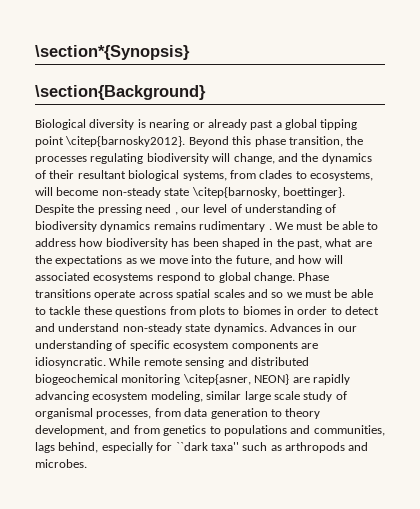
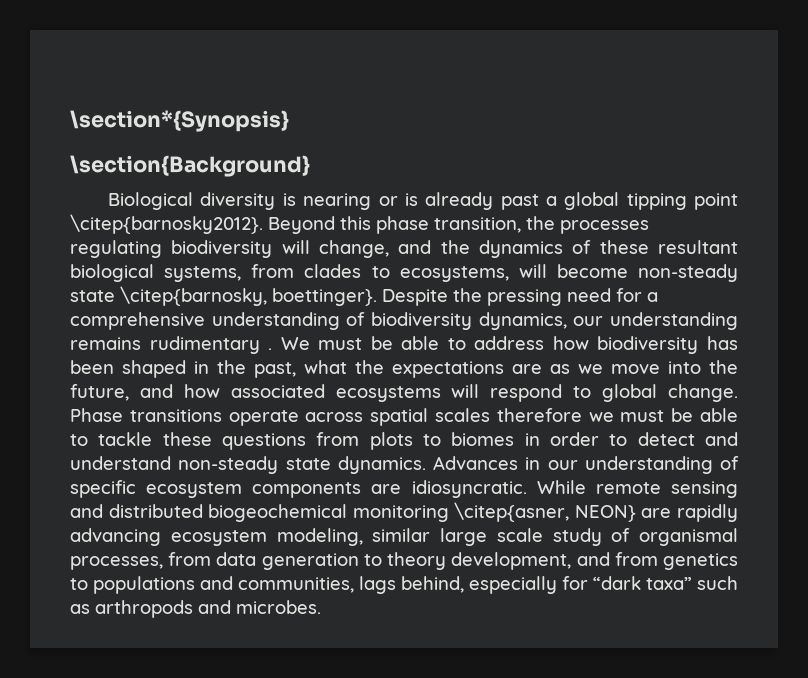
(205, 125) none -> [404,193,418,206] is
[49,170,75,179] their -> [599,240,649,254] these
[174,204,337,215] [35,221,151,232] , our level of understanding of biodiversity dynamics -> [616,288,658,302] [70,312,738,330] for a comprehensive understanding of biodiversity dynamics, our understanding
[354,241,372,247] are -> (347, 367) none
(123, 260) none -> [512,364,542,374] are
[324,255,343,264] will -> (220, 391) none
(154, 278) none -> [451,384,480,398] will
[247,289,284,298] and so -> [496,408,582,422] therefore
[175,442,239,451] ``dark taxa'' -> [593,576,692,590] “dark taxa”

